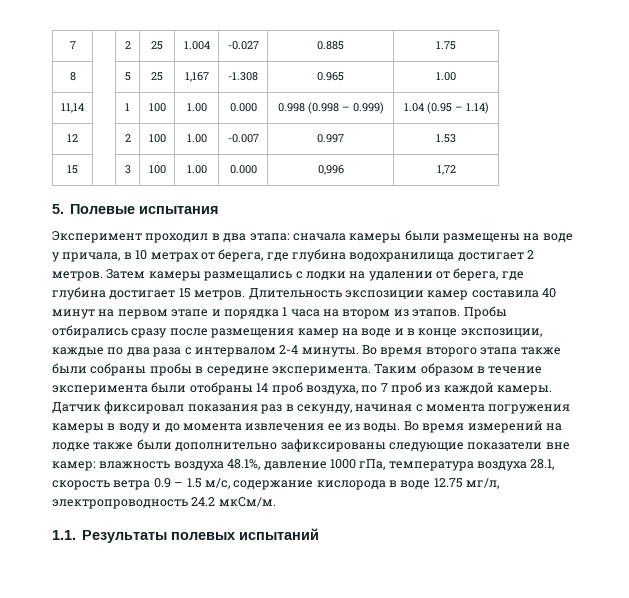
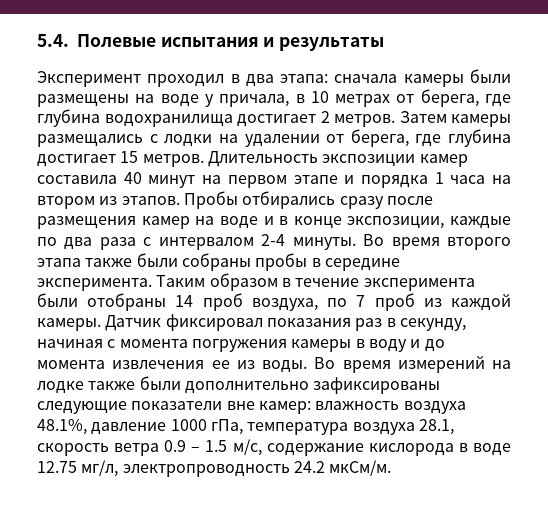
[69,41,76,49] [124,41,131,49] [151,41,163,50] [183,41,210,50] [227,41,259,50] [317,41,344,50] [436,41,456,50] [69,72,76,81] [124,72,131,81] [151,72,163,81] [184,72,209,82] [228,72,258,81] [317,72,344,81] [436,72,456,81] [61,103,84,113] [125,103,130,111] [148,103,166,112] [186,103,207,112] [229,103,257,112] [277,102,384,114] [403,102,489,114] [67,134,78,142] [124,134,131,142] [148,134,166,143] [186,134,207,143] [227,134,259,143] [317,134,344,143] [436,134,456,143] [67,165,78,174] [124,165,131,174] [148,165,166,174] [186,165,207,174] [229,165,257,174] [317,165,344,175] [436,165,456,175] [52,204,64,214] 7 | | 2 | 25 | 1.004 | -0.027 | 0.885 | 1.75 // 8 | | 5 | 25 | 1,167 | -1.308 | 0.965 | 1.00 // 11,14 | | 1 | 100 | 1.00 | 0.000 | 0.998 (0.998 – 0.999) | 1.04 (0.95 – 1.14) // 12 | | 2 | 100 | 1.00 | -0.007 | 0.997 | 1.53 // 15 | | 3 | 100 | 1.00 | 0.000 | 0,996 | 1,72 // 5. -> [37,34,69,47] 5.4.
(219, 210) none -> [263,37,385,51] и результаты
[52,528,320,543] // 1.1. Результаты полевых испытаний -> (392, 468) none

